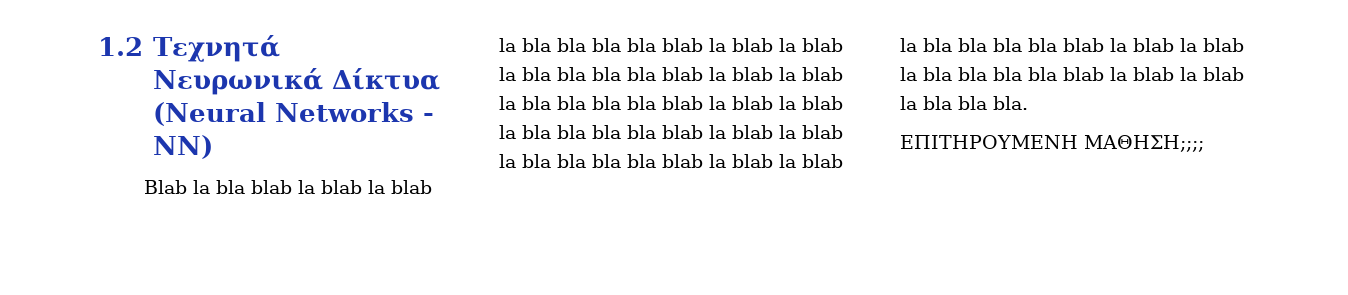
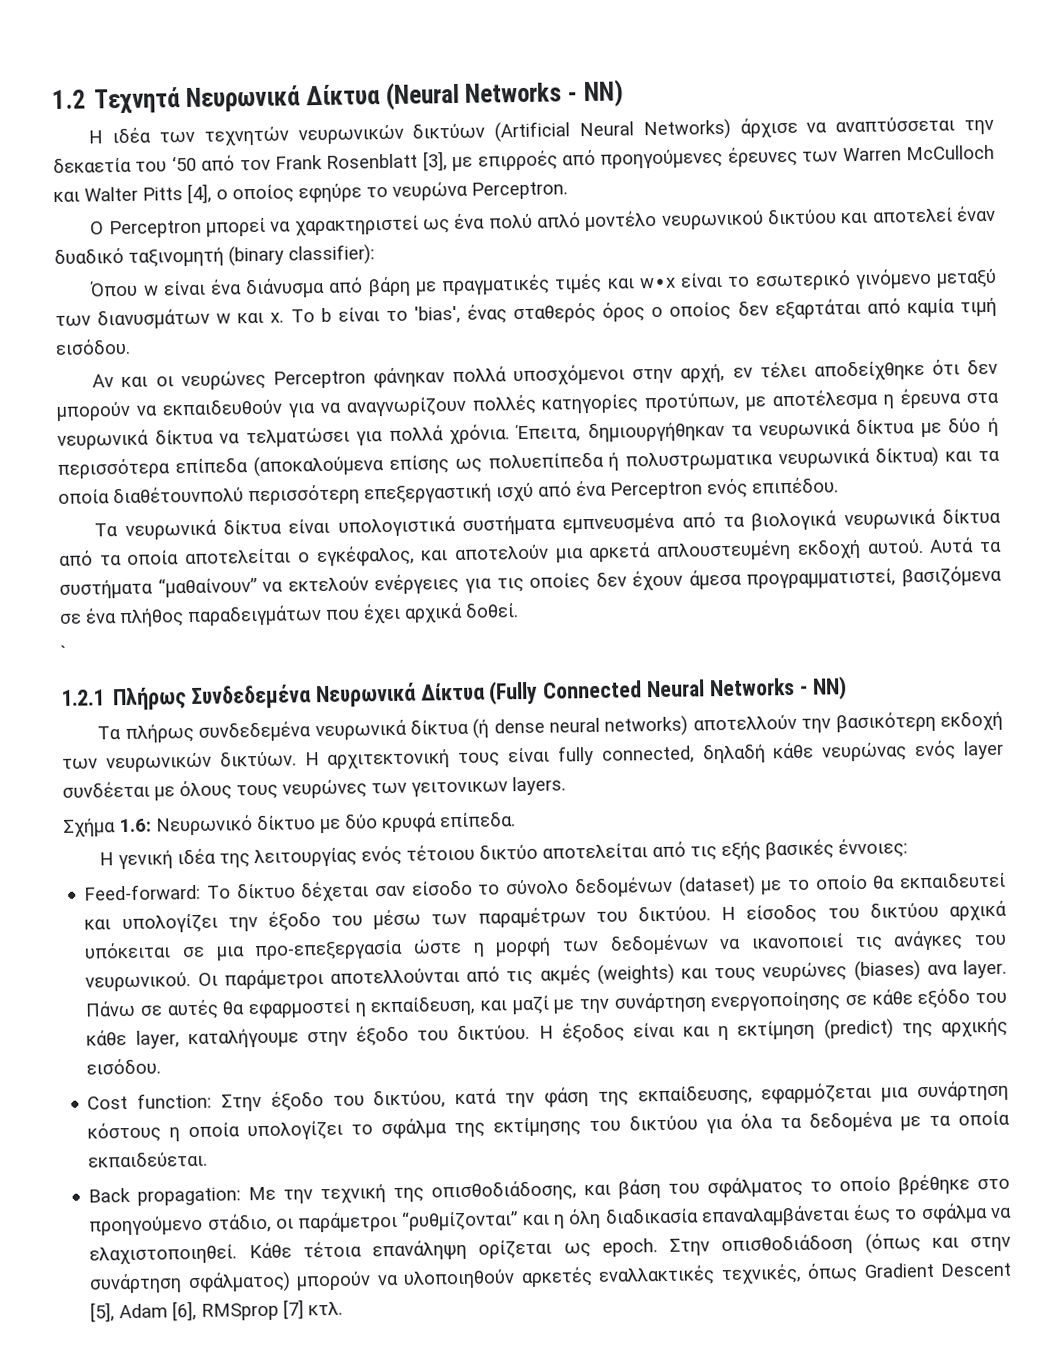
[143,180,432,194] [499,38,843,52] [499,67,843,81] [499,96,843,110] [499,125,843,139] [499,154,843,168] [900,38,1244,52] [900,67,1244,81] [900,96,1028,110] [900,135,1204,152] Blab la bla blab la blab la blab la bla bla bla bla blab la blab la blab la bla bla bla bla blab la blab la blab la bla bla bla bla blab la blab la blab la bla bla bla bla blab la blab la blab la bla bla bla bla blab la blab la blab la bla bla bla bla blab la blab la blab la bla bla bla bla blab la blab la blab la bla bla bla. // ΕΠΙΤΗΡΟΥΜΕΝΗ ΜΑΘΗΣΗ;;;; -> [88,116,994,146] [53,144,995,174] [53,181,568,204] [90,205,996,239] [54,244,375,267] [89,268,997,299] [55,297,997,330] [55,338,131,355] [92,358,999,391] [56,388,999,421] [57,417,999,450] [57,446,1000,479] [58,477,839,506] [94,507,1001,540] [59,537,1002,568] [59,565,1003,599] [59,602,519,628] [60,644,67,659] [61,676,847,711] [97,710,1003,744] [62,740,1004,773] [62,776,566,801] [63,811,516,837] [99,838,909,870] [84,871,1006,902] [84,900,1007,934] [84,930,1007,961] [85,959,1007,992] [85,988,1007,1020] [86,1017,1008,1049] [86,1058,162,1075] [87,1080,1010,1112] [87,1110,1010,1143] [88,1150,209,1168] [88,1174,1011,1206] [89,1203,1013,1236] [89,1233,1012,1265] [89,1262,1012,1294] [90,1299,344,1323] Η ιδέα των τεχνητών νευρωνικών δικτύων (Artificial Neural Networks) άρχισε να αναπτύσσεται την δεκαετία του ‘50 από τον Frank Rosenblatt [3], με επιρροές από προηγούμενες έρευνες των Warren McCulloch και Walter Pitts [4], ο οποίος εφηύρε το νευρώνα Perceptron. // Ο Perceptron μπορεί να χαρακτηριστεί ως ένα πολύ απλό μοντέλο νευρωνικού δικτύου και αποτελεί έναν δυαδικό ταξινομητή (binary classifier): // Όπου w είναι ένα διάνυσμα από βάρη με πραγματικές τιμές και w∙x είναι το εσωτερικό γινόμενο μεταξύ των διανυσμάτων w και x. To b είναι το 'bias', ένας σταθερός όρος ο οποίος δεν εξαρτάται από καμία τιμή εισόδου. // Αν και οι νευρώνες Perceptron φάνηκαν πολλά υποσχόμενοι στην αρχή, εν τέλει αποδείχθηκε ότι δεν μπορούν να εκπαιδευθούν για να αναγνωρίζουν πολλές κατηγορίες προτύπων, με αποτέλεσμα η έρευνα στα νευρωνικά δίκτυα να τελματώσει για πολλά χρόνια. Έπειτα, δημιουργήθηκαν τα νευρωνικά δίκτυα με δύο ή περισσότερα επίπεδα (αποκαλούμενα επίσης ως πολυεπίπεδα ή πολυστρωματικα νευρωνικά δίκτυα) και τα οποία διαθέτουνπολύ περισσότερη επεξεργαστική ισχύ από ένα Perceptron ενός επιπέδου. // Τα νευρωνικά δίκτυα είναι υπολογιστικά συστήματα εμπνευσμένα από τα βιολογικά νευρωνικά δίκτυα από τα οποία αποτελείται ο εγκέφαλος, και αποτελούν μια αρκετά απλουστευμένη εκδοχή αυτού. Αυτά τα συστήματα “μαθαίνουν” να εκτελούν ενέργειες για τις οποίες δεν έχουν άμεσα προγραμματιστεί, βασιζόμενα σε ένα πλήθος παραδειγμάτων που έχει αρχικά δοθεί. // ` // 1.2.1 Πλήρως Συνδεδεμένα Νευρωνικά Δίκτυα (Fully Connected Neural Networks - ΝΝ) // Τα πλήρως συνδεδεμένα νευρωνικά δίκτυα (ή dense neural networks) αποτελλούν την βασικότερη εκδοχή των νευρωνικών δικτύων. Η αρχιτεκτονική τους είναι fully connected, δηλαδή κάθε νευρώνας ενός layer συνδέεται με όλους τους νευρώνες των γειτονικων layers. // Σχήμα 1.6: Νευρωνικό δίκτυο με δύο κρυφά επίπεδα. // Η γενική ιδέα της λειτουργίας ενός τέτοιου δικτύο αποτελείται από τις εξής βασικές έννοιες: // Feed-forward: Το δίκτυο δέχεται σαν είσοδο το σύνολο δεδομένων (dataset) με το οποίο θα εκπαιδευτεί και υπολογίζει την έξοδο του μέσω των παραμέτρων του δικτύου. Η είσοδος του δικτύου αρχικά υπόκειται σε μια προ-επεξεργασία ώστε η μορφή των δεδομένων να ικανοποιεί τις ανάγκες του νευρωνικού. Οι παράμετροι αποτελλούνται από τις ακμές (weights) και τους νευρώνες (biases) ανα layer. Πάνω σε αυτές θα εφαρμοστεί η εκπαίδευση, και μαζί με την συνάρτηση ενεργοποίησης σε κάθε εξόδο του κάθε layer, καταλήγουμε στην έξοδο του δικτύου. Η έξοδος είναι και η εκτίμηση (predict) της αρχικής εισόδου. // Cost function: Στην έξοδο του δικτύου, κατά την φάση της εκπαίδευσης, εφαρμόζεται μια συνάρτηση κόστους η οποία υπολογίζει το σφάλμα της εκτίμησης του δικτύου για όλα τα δεδομένα με τα οποία εκπαιδεύεται. // Back propagation: Με την τεχνική της οπισθοδιάδοσης, και βάση του σφάλματος το οποίο βρέθηκε στο προηγούμενο στάδιο, οι παράμετροι “ρυθμίζονται” και η όλη διαδικασία επαναλαμβάνεται έως το σφάλμα να ελαχιστοποιηθεί. Κάθε τέτοια επανάληψη ορίζεται ως epoch. Στην οπισθοδιάδοση (όπως και στην συνάρτηση σφάλματος) μπορούν να υλοποιηθούν αρκετές εναλλακτικές τεχνικές, όπως Gradient Descent [5], Adam [6], RMSprop [7] κτλ.

